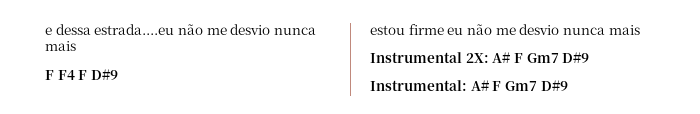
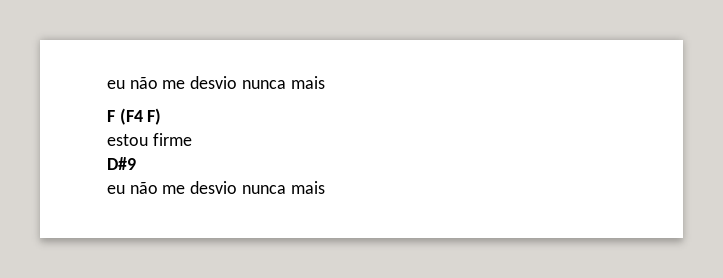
[45,24,175,35] e dessa estrada....eu -> [107,80,125,89] eu
[57,69,118,80] F4 F D#9 -> [119,108,162,125] (F4 F)
[447,24,640,35] [370,52,590,63] [370,80,568,91] eu não me desvio nunca mais // Instrumental 2X: A# F Gm7 D#9 // Instrumental: A# F Gm7 D#9 -> [107,157,136,170] [107,181,325,194] // D#9 // eu não me desvio nunca mais

